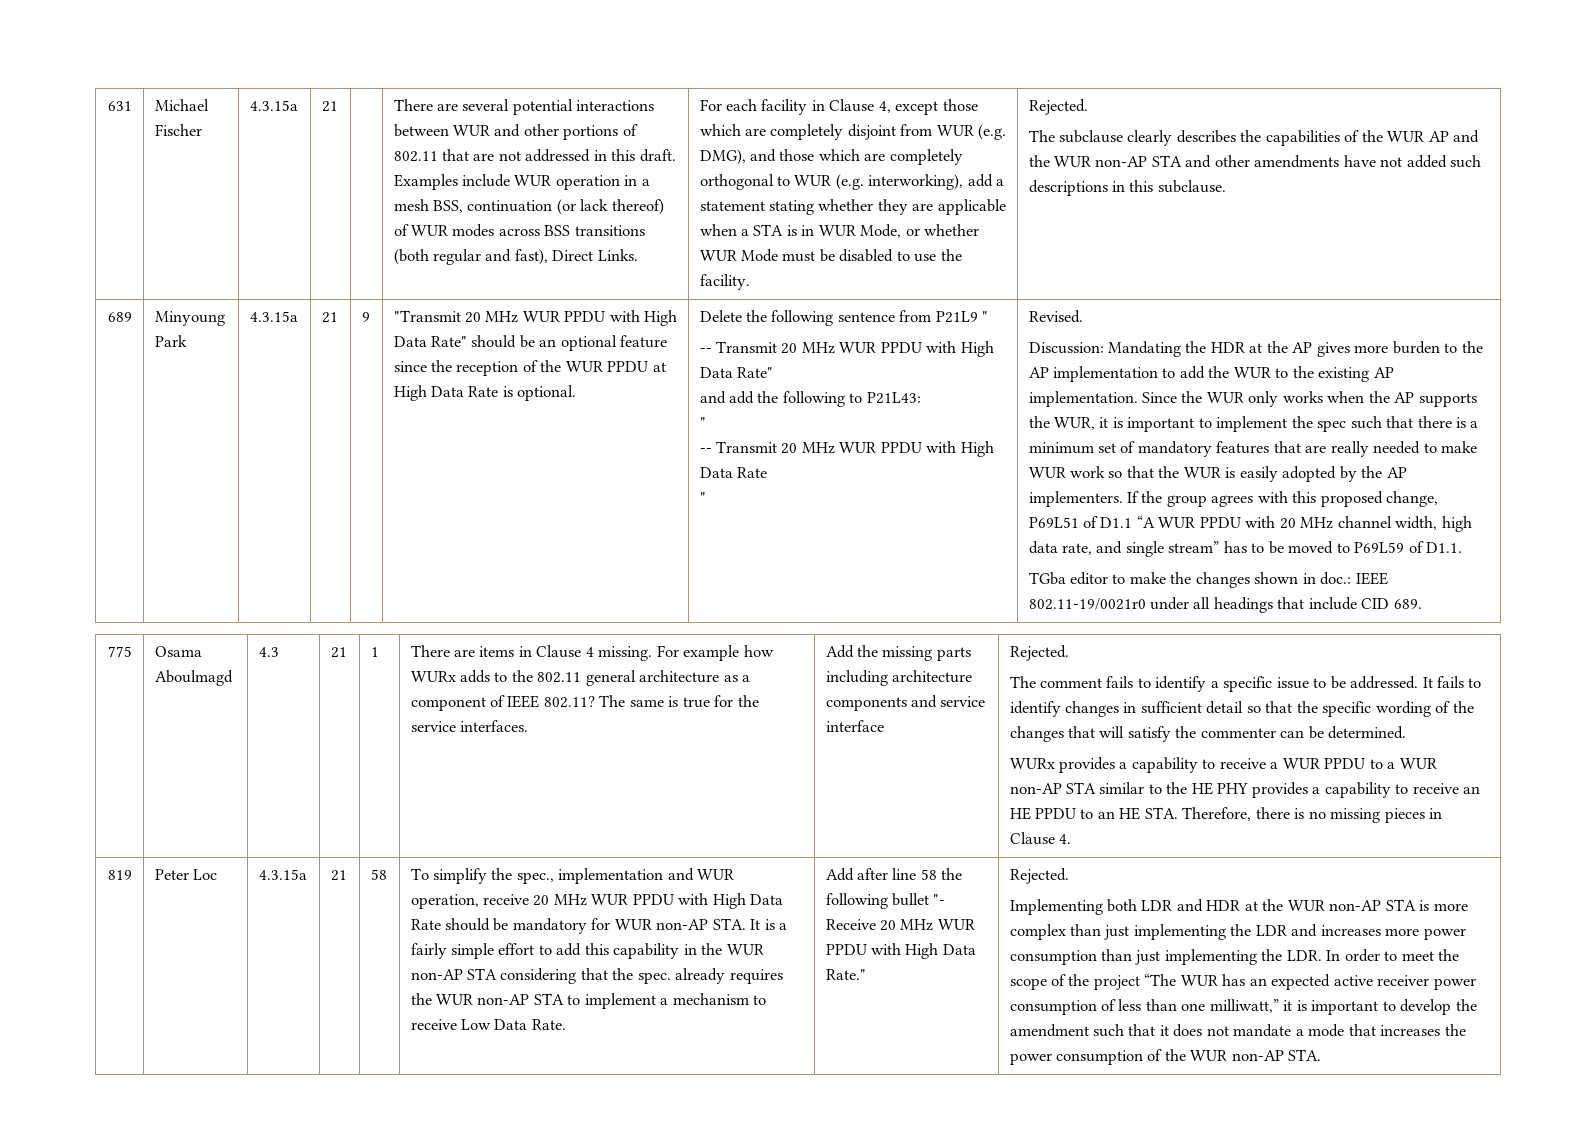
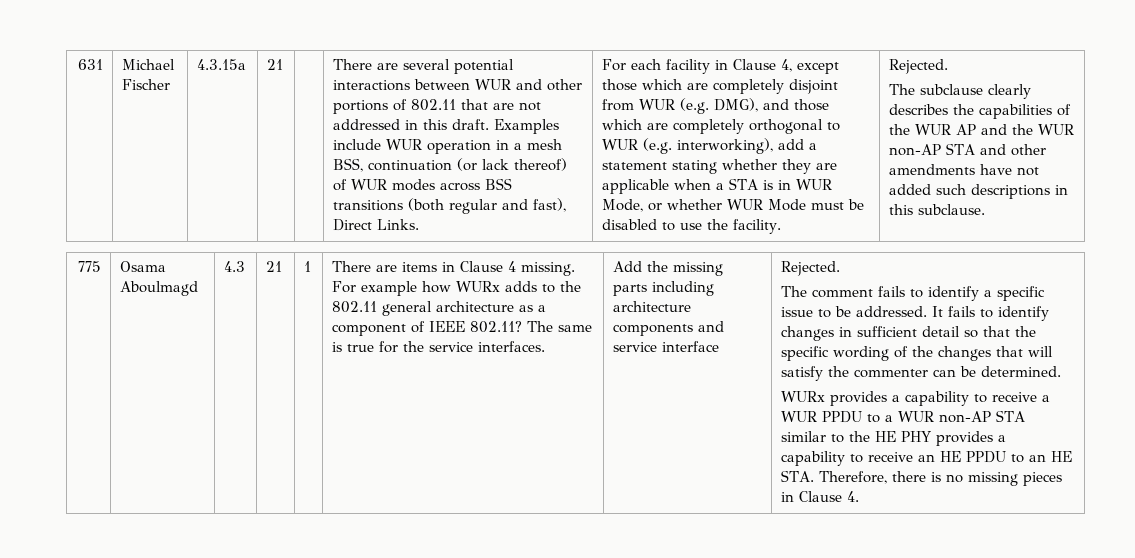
[108,312,133,322] [154,311,225,326] [154,335,187,347] [249,311,298,322] [321,312,338,323] [361,312,370,322] [393,310,678,326] [393,335,668,351] [393,360,666,376] [393,385,577,401] [699,310,989,326] [699,341,994,357] [699,367,773,378] [699,391,921,407] [699,417,706,428] [699,441,994,457] [699,467,767,478] [699,492,706,503] [1028,310,1083,323] [1028,341,1483,357] [1028,366,1394,382] [1028,391,1477,407] [1028,416,1479,432] [1028,441,1478,457] [1028,466,1407,482] [1028,491,1439,507] [1028,515,1472,532] [1028,541,1462,557] [1028,572,1388,588] [1028,597,1422,613] // 689 | Minyoung Park | 4.3.15a | 21 | 9 | "Transmit 20 MHz WUR PPDU with High Data Rate" should be an optional feature since the reception of the WUR PPDU at High Data Rate is optional. | Delete the following sentence from P21L9 " // -- Transmit 20 MHz WUR PPDU with High Data Rate" // and add the following to P21L43: // " // -- Transmit 20 MHz WUR PPDU with High Data Rate // " | Revised. // Discussion: Mandating the HDR at the AP gives more burden to the AP implementation to add the WUR to the existing AP implementation. Since the WUR only works when the AP supports the WUR, it is important to implement the spec such that there is a minimum set of mandatory features that are really needed to make WUR work so that the WUR is easily adopted by the AP implementers. If the group agrees with this proposed change, P69L51 of D1.1 “A WUR PPDU with 20 MHz channel width, high data rate, and single stream” has to be moved to P69L59 of D1.1. // TGba editor to make the changes shown in doc.: IEEE 802.11-19/0021r0 under all headings that include CID 689. -> (986, 209) none
[108,870,133,880] [154,869,217,880] [258,869,307,880] [330,870,347,881] [370,869,387,880] [410,868,735,884] [410,893,784,909] [410,918,788,934] [410,943,764,959] [410,968,783,984] [410,993,767,1009] [410,1019,566,1030] [825,868,963,881] [825,893,946,909] [825,919,975,931] [825,943,976,959] [825,969,866,980] [1009,868,1069,884] [1009,899,1468,915] [1009,924,1466,940] [1009,949,1460,965] [1009,973,1476,990] [1009,999,1477,1015] [1009,1024,1466,1037] [1009,1049,1322,1065] // 819 | Peter Loc | 4.3.15a | 21 | 58 | To simplify the spec., implementation and WUR operation, receive 20 MHz WUR PPDU with High Data Rate should be mandatory for WUR non-AP STA. It is a fairly simple effort to add this capability in the WUR non-AP STA considering that the spec. already requires the WUR non-AP STA to implement a mechanism to receive Low Data Rate. | Add after line 58 the following bullet "- Receive 20 MHz WUR PPDU with High Data Rate." | Rejected. // Implementing both LDR and HDR at the WUR non-AP STA is more complex than just implementing the LDR and increases more power consumption than just implementing the LDR. In order to meet the scope of the project “The WUR has an expected active receiver power consumption of less than one milliwatt,” it is important to develop the amendment such that it does not mandate a mode that increases the power consumption of the WUR non-AP STA. -> (860, 496) none

